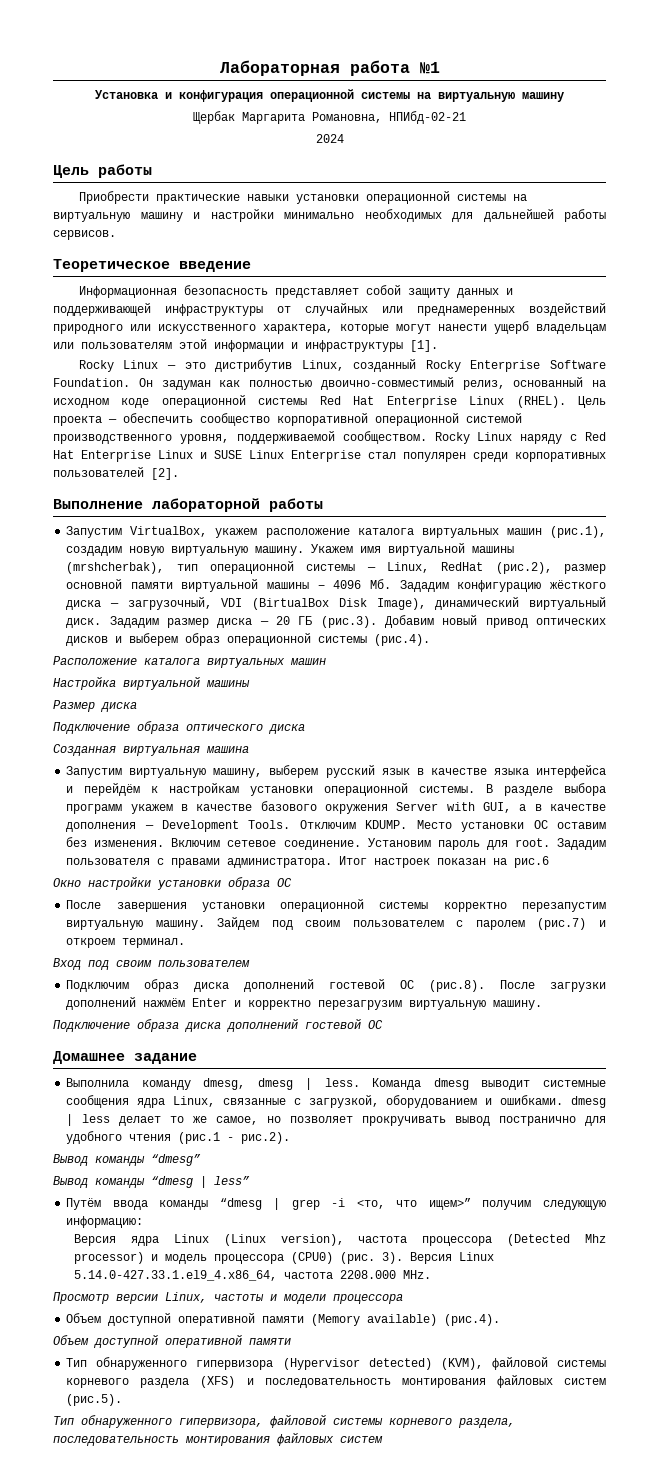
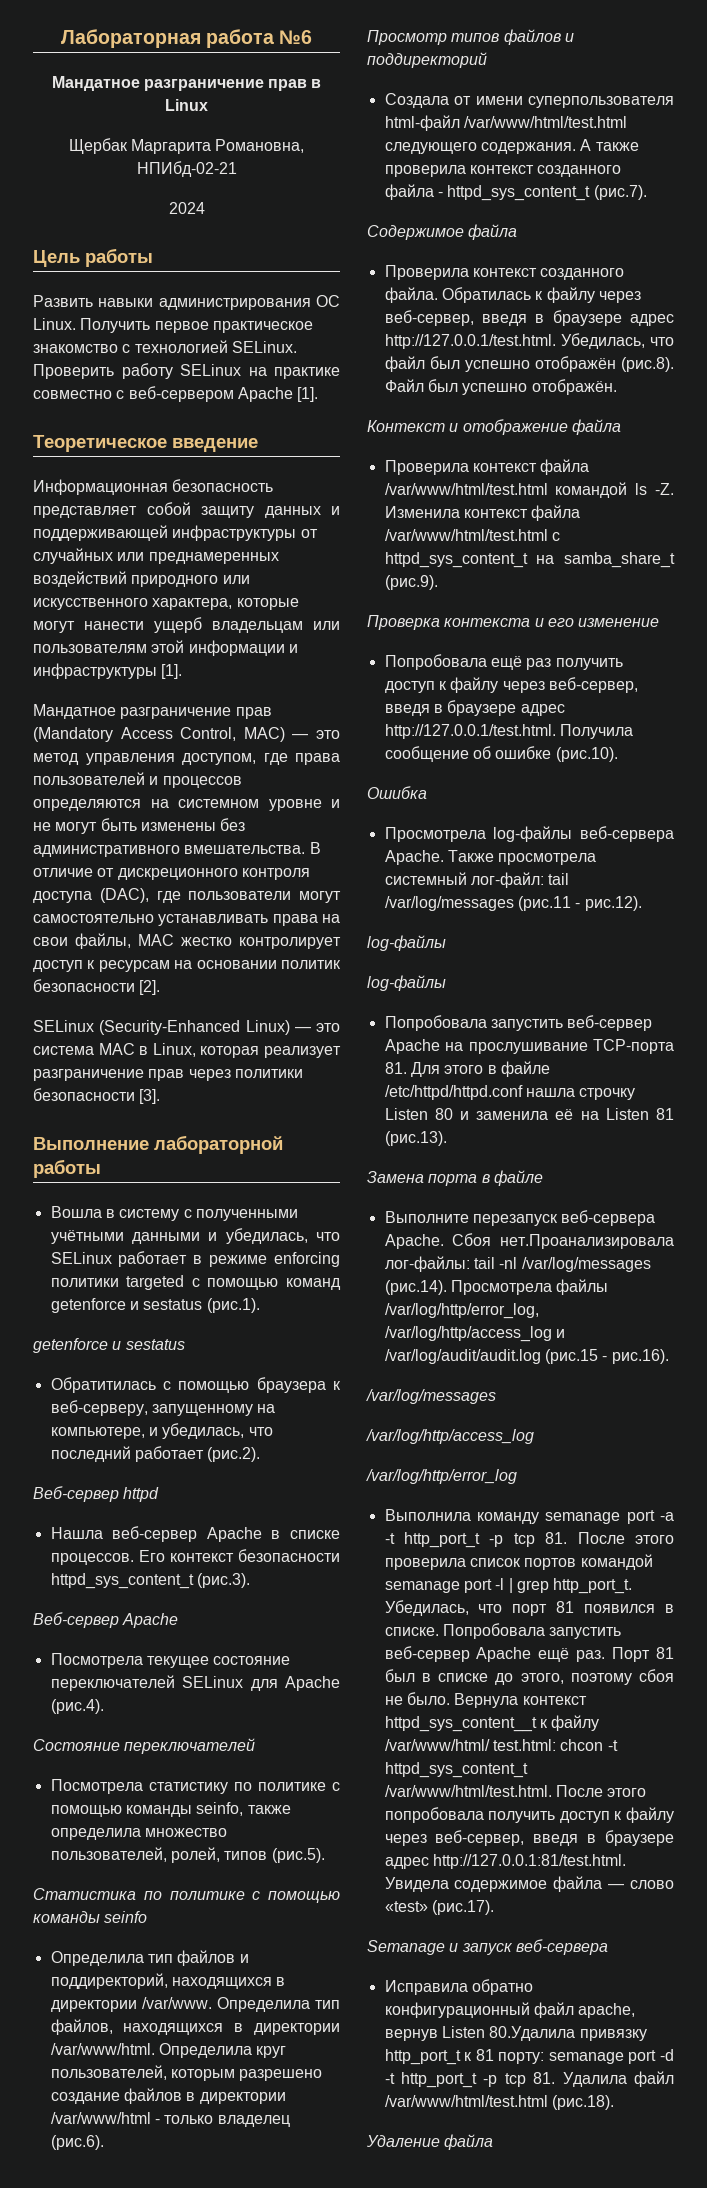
[419,62,440,74] [95,89,564,102] №1 // Установка и конфигурация операционной системы на виртуальную машину -> [279,30,313,44] [51,76,322,91] [165,99,208,111] №6 // Мандатное разграничение прав в Linux
[78,191,527,204] [53,209,606,222] [53,230,116,240] Приобрести практические навыки установки операционной системы на виртуальную машину и настройки минимально необходимых для дальнейшей работы сервисов. -> [33,295,340,310] [33,318,313,333] [33,340,297,353] [33,363,340,379] [33,386,319,402] Развить навыки администрирования ОС Linux. Получить первое практическое знакомство с технологией SELinux. Проверить работу SELinux на практике совместно с веб-сервером Apache [1].
[78,359,607,372] [53,377,606,390] [53,395,607,408] [53,413,522,426] [53,431,606,444] [53,450,606,462] [53,467,179,480] [53,498,323,512] [66,526,606,538] [66,543,515,556] [66,561,607,574] [66,579,606,592] [66,597,606,610] [66,615,606,628] [66,633,431,646] [53,656,326,668] [53,677,250,690] [53,700,137,712] [53,721,305,734] [53,744,249,756] [66,765,606,778] [66,783,606,796] [66,801,606,814] [66,820,606,832] [66,837,606,850] [66,856,550,868] [53,877,292,890] [66,899,606,912] [66,917,606,930] [66,938,186,948] [53,958,250,970] [66,979,607,992] [66,997,543,1010] [53,1019,383,1032] [53,1051,197,1064] [66,1078,606,1090] [66,1095,606,1108] [66,1114,606,1126] [66,1131,291,1144] [53,1154,201,1166] [53,1176,250,1188] [66,1198,606,1210] [66,1216,144,1228] [74,1234,606,1246] [74,1252,495,1264] [74,1270,432,1281] [53,1292,403,1304] [66,1313,501,1326] [53,1335,291,1348] [66,1357,606,1370] [66,1375,606,1388] [66,1394,123,1406] [53,1415,515,1428] [53,1433,383,1446] Rocky Linux — это дистрибутив Linux, созданный Rocky Enterprise Software Foundation. Он задуман как полностью двоично-совместимый релиз, основанный на исходном коде операционной системы Red Hat Enterprise Linux (RHEL). Цель проекта — обеспечить сообщество корпоративной операционной системой производственного уровня, поддерживаемой сообществом. Rocky Linux наряду с Red Hat Enterprise Linux и SUSE Linux Enterprise стал популярен среди корпоративных пользователей [2]. // Выполнение лабораторной работы // Запустим VirtualBox, укажем расположение каталога виртуальных машин (рис.1), создадим новую виртуальную машину. Укажем имя виртуальной машины (mrshcherbak), тип операционной системы — Linux, RedHat (рис.2), размер основной памяти виртуальной машины − 4096 Мб. Зададим конфигурацию жёсткого диска — загрузочный, VDI (BirtualBox Disk Image), динамический виртуальный диск. Зададим размер диска — 20 ГБ (рис.3). Добавим новый привод оптических дисков и выберем образ операционной системы (рис.4). // Расположение каталога виртуальных машин // Настройка виртуальной машины // Размер диска // Подключение образа оптического диска // Созданная виртуальная машина // Запустим виртуальную машину, выберем русский язык в качестве языка интерфейса и перейдём к настройкам установки операционной системы. В разделе выбора программ укажем в качестве базового окружения Server with GUI, а в качестве дополнения — Development Tools. Отключим KDUMP. Место установки ОС оставим без изменения. Включим сетевое соединение. Установим пароль для root. Зададим пользователя с правами администратора. Итог настроек показан на рис.6 // Окно настройки установки образа ОС // После завершения установки операционной системы корректно перезапустим виртуальную машину. Зайдем под своим пользователем с паролем (рис.7) и откроем терминал. // Вход под своим пользователем // Подключим образ диска дополнений гостевой ОС (рис.8). После загрузки дополнений нажмём Enter и корректно перезагрузим виртуальную машину. // Подключение образа диска дополнений гостевой ОС // Домашнее задание // Выполнила команду dmesg, dmesg | less. Команда dmesg выводит системные сообщения ядра Linux, связанные с загрузкой, оборудованием и ошибками. dmesg | less делает то же самое, но позволяет прокручивать вывод постранично для удобного чтения (рис.1 - рис.2). // Вывод команды “dmesg” // Вывод команды “dmesg | less” // Путём ввода команды “dmesg | grep -i <то, что ищем>” получим следующую информацию: // Версия ядра Linux (Linux version), частота процессора (Detected Mhz processor) и модель процессора (CPU0) (рис. 3). Версия Linux 5.14.0-427.33.1.el9_4.x86_64, частота 2208.000 MHz. // Просмотр версии Linux, частоты и модели процессора // Объем доступной оперативной памяти (Memory available) (рис.4). // Объем доступной оперативной памяти // Тип обнаруженного гипервизора (Hypervisor detected) (KVM), файловой системы корневого раздела (XFS) и последовательность монтирования файловых систем (рис.5). // Тип обнаруженного гипервизора, файловой системы корневого раздела, последовательность монтирования файловых систем -> [33,704,272,719] [33,727,340,742] [33,753,340,765] [33,772,242,788] [33,799,340,811] [33,818,246,834] [33,842,321,857] [33,868,310,880] [33,888,341,903] [33,914,340,926] [33,933,341,949] [33,960,341,972] [33,979,161,995] [33,1020,340,1035] [33,1043,341,1058] [33,1069,303,1081] [33,1088,161,1104] [33,1135,283,1154] [33,1159,101,1178] [50,1206,298,1221] [50,1228,340,1244] [50,1251,340,1267] [50,1275,341,1290] [50,1298,260,1313] [33,1338,185,1353] [50,1377,341,1393] [50,1400,276,1416] [50,1423,273,1439] [50,1446,261,1462] [33,1486,160,1502] [50,1526,340,1542] [50,1549,340,1565] [50,1573,250,1589] [33,1612,179,1628] [50,1653,291,1668] [50,1675,340,1691] [50,1699,104,1714] [33,1738,256,1754] [50,1779,340,1794] [50,1802,291,1817] [50,1828,227,1840] [50,1847,325,1863] [33,1888,340,1903] [33,1911,148,1923] [50,1950,249,1966] [50,1973,286,1989] [50,1997,340,2012] [50,2019,340,2035] [50,2043,287,2058] [50,2065,323,2081] [50,2088,286,2104] [50,2112,290,2127] [50,2135,104,2150] [367,29,574,45] [367,52,487,68] [384,93,674,108] [384,115,627,131] [384,139,639,154] [384,165,622,177] [384,184,647,201] [367,224,518,240] [384,265,625,280] [384,287,641,303] [384,310,674,326] [384,333,674,349] [384,356,674,372] [384,379,617,395] [367,419,621,435] [384,459,590,475] [384,482,674,498] [384,505,581,521] [384,529,560,541] [384,552,675,568] [384,575,438,590] [367,615,660,630] [384,654,623,670] [384,677,638,693] [384,700,565,716] [384,724,633,739] [384,746,618,762] [367,786,427,799] [384,826,674,842] [384,850,597,865] [384,872,570,888] [384,896,642,911] [367,935,446,951] [367,975,446,991] [384,1015,653,1031] [384,1039,674,1054] [384,1061,550,1077] [384,1085,636,1100] [384,1108,674,1120] [384,1131,447,1146] [367,1170,543,1186] [384,1210,656,1226] [384,1233,674,1249] [384,1256,651,1272] [384,1279,609,1295] [384,1303,539,1319] [384,1326,565,1342] [384,1349,669,1364] [366,1389,496,1404] [366,1429,534,1444] [366,1469,517,1484] [384,1509,674,1524] [384,1532,674,1548] [384,1554,653,1570] [384,1578,633,1594] [384,1600,674,1616] [384,1623,622,1639] [384,1646,674,1662] [384,1669,674,1685] [384,1692,587,1708] [384,1715,600,1732] [384,1739,618,1751] [384,1762,528,1778] [384,1785,647,1797] [384,1807,674,1823] [384,1830,674,1846] [384,1854,626,1869] [384,1876,674,1892] [384,1900,494,1915] [367,1939,608,1955] [384,1979,533,1995] [384,2002,636,2018] [384,2026,647,2041] [384,2049,674,2065] [384,2071,674,2088] [384,2095,614,2110] [366,2134,494,2150] Мандатное разграничение прав (Mandatory Access Control, MAC) — это метод управления доступом, где права пользователей и процессов определяются на системном уровне и не могут быть изменены без административного вмешательства. В отличие от дискреционного контроля доступа (DAC), где пользователи могут самостоятельно устанавливать права на свои файлы, MAC жестко контролирует доступ к ресурсам на основании политик безопасности [2]. // SELinux (Security-Enhanced Linux) — это система MAC в Linux, которая реализует разграничение прав через политики безопасности [3]. // Выполнение лабораторной работы // Вошла в систему с полученными учётными данными и убедилась, что SELinux работает в режиме enforcing политики targeted с помощью команд getenforce и sestatus (рис.1). // getenforce и sestatus // Обратитилась с помощью браузера к веб-серверу, запущенному на компьютере, и убедилась, что последний работает (рис.2). // Веб-сервер httpd // Нашла веб-сервер Apache в списке процессов. Его контекст безопасности httpd_sys_cоntent_t (рис.3). // Веб-сервер Apache // Посмотрела текущее состояние переключателей SELinux для Apache (рис.4). // Cостояние переключателей // Посмотрела статистику по политике с помощью команды seinfo, также определила множество пользователей, ролей, типов (рис.5). // Статистика по политике с помощью команды seinfo // Определила тип файлов и поддиректорий, находящихся в директории /var/www. Определила тип файлов, находящихся в директории /var/www/html. Определила круг пользователей, которым разрешено создание файлов в директории /var/www/html - только владелец (рис.6). // Просмотр типов файлов и поддиректорий // Создала от имени суперпользователя html-файл /var/www/html/test.html следующего содержания. А также проверила контекст созданного файла - httpd_sys_cоntent_t (рис.7). // Содержимое файла // Проверила контекст созданного файла. Обратилась к файлу через веб-сервер, введя в браузере адрес http://127.0.0.1/test.html. Убедилась, что файл был успешно отображён (рис.8). Файл был успешно отображён. // Контекст и отображение файла // Проверила контекст файла /var/www/html/test.html командой ls -Z. Изменила контекст файла /var/www/html/test.html с httpd_sys_content_t на samba_share_t (рис.9). // Проверка контекста и его изменение // Попробовала ещё раз получить доступ к файлу через веб-сервер, введя в браузере адрес http://127.0.0.1/test.html. Получила сообщение об ошибке (рис.10). // Ошибка // Просмотрела log-файлы веб-сервера Apache. Также просмотрела системный лог-файл: tail /var/log/messages (рис.11 - рис.12). // log-файлы // log-файлы // Попробовала запустить веб-сервер Apache на прослушивание ТСР-порта 81. Для этого в файле /etc/httpd/httpd.conf нашла строчку Listen 80 и заменила её на Listen 81 (рис.13). // Замена порта в файле // Выполните перезапуск веб-сервера Apache. Сбоя нет.Проанализировала лог-файлы: tail -nl /var/log/messages (рис.14). Просмотрела файлы /var/log/http/error_log, /var/log/http/access_log и /var/log/audit/audit.log (рис.15 - рис.16). // /var/log/messages // /var/log/http/access_log // /var/log/http/error_log // Выполнила команду semanage port -a -t http_port_t -р tcp 81. После этого проверила список портов командой semanage port -l | grep http_port_t. Убедилась, что порт 81 появился в списке. Попробовала запустить веб-сервер Apache ещё раз. Порт 81 был в списке до этого, поэтому сбоя не было. Вернула контекст httpd_sys_cоntent__t к файлу /var/www/html/ test.html: chcon -t httpd_sys_content_t /var/www/html/test.html. После этого попробовала получить доступ к файлу через веб-сервер, введя в браузере адрес http://127.0.0.1:81/test.html. Увидела содержимое файла — слово «test» (рис.17). // Semanage и запуск веб-сервера // Исправила обратно конфигурационный файл apache, вернув Listen 80.Удалила привязку http_port_t к 81 порту: semanage port -d -t http_port_t -p tcp 81. Удалила файл /var/www/html/test.html (рис.18). // Удаление файла

